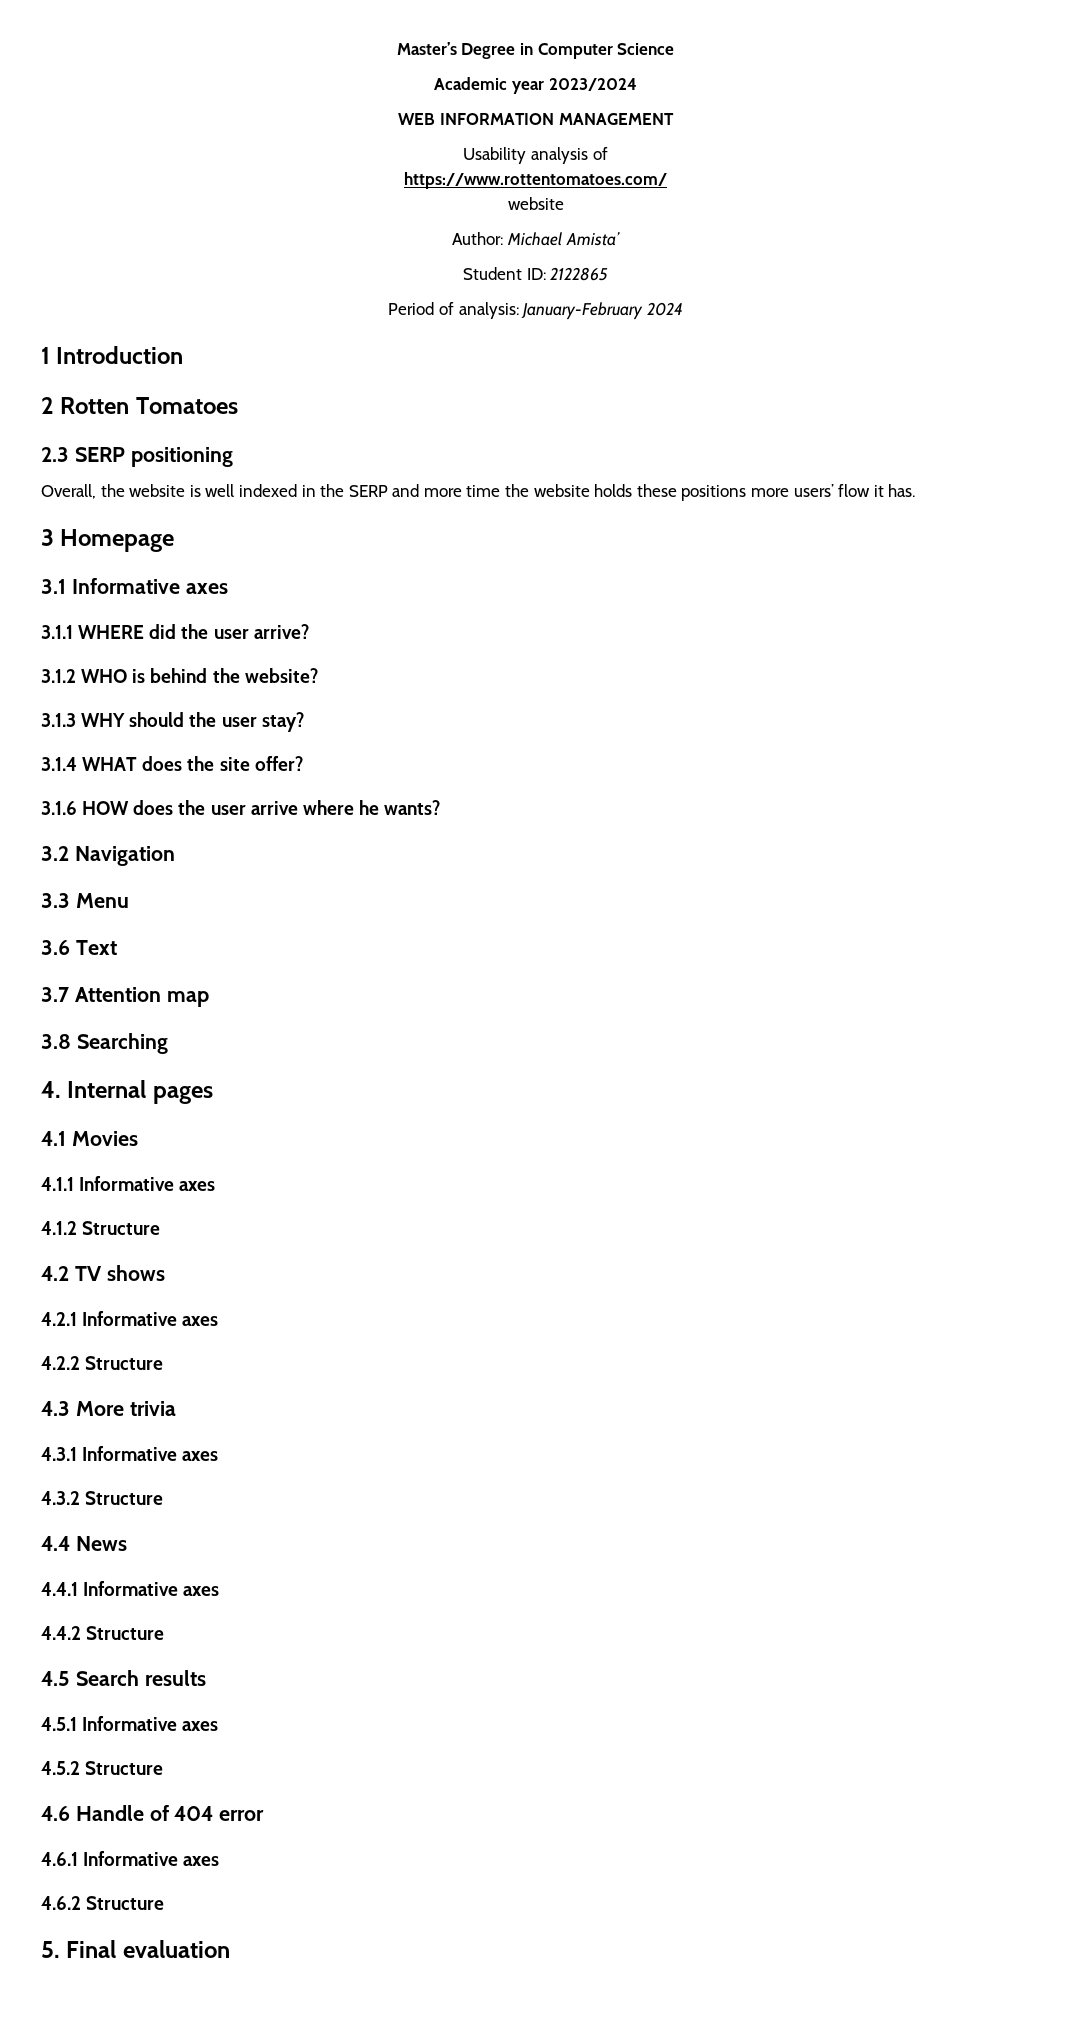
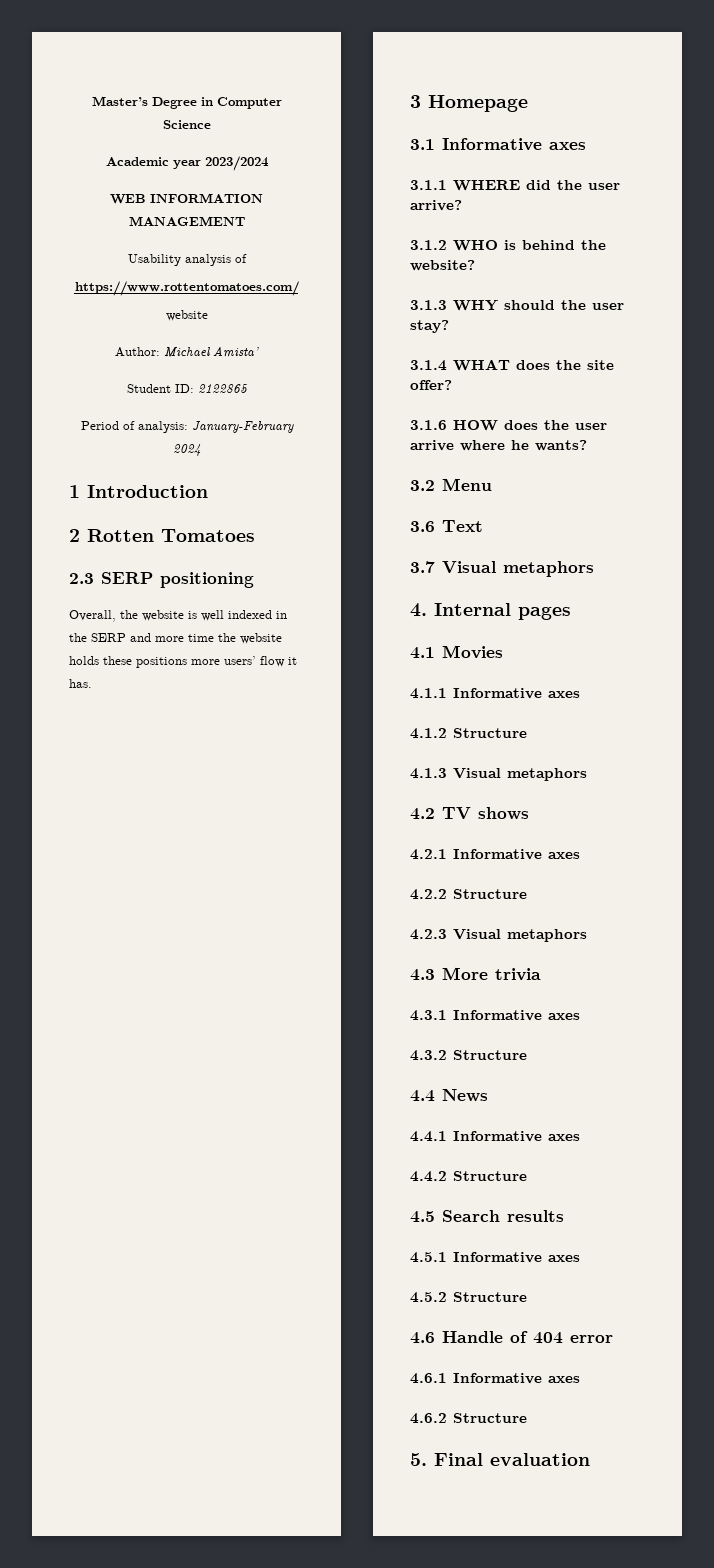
[74,846,175,866] [41,893,70,908] Navigation // 3.3 -> (435, 485) none
[74,987,209,1007] [41,1033,168,1054] Attention map // 3.8 Searching -> [442,561,594,577] Visual metaphors
(161, 1228) none -> [410,768,587,781] // 4.1.3 Visual metaphors
(164, 1363) none -> [410,929,587,942] // 4.2.3 Visual metaphors

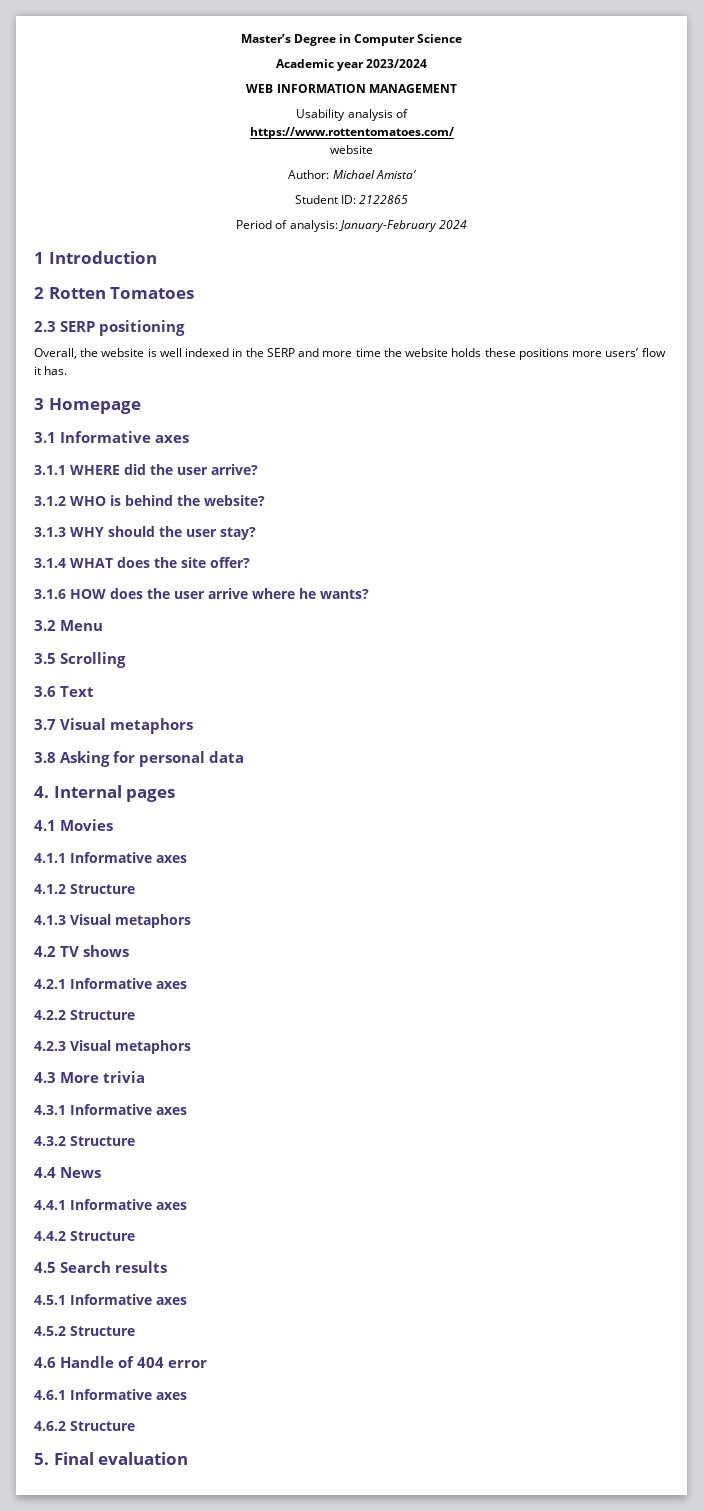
(492, 484) none -> [34,652,127,668] // 3.5 Scrolling
(594, 569) none -> [34,751,245,767] // 3.8 Asking for personal data

